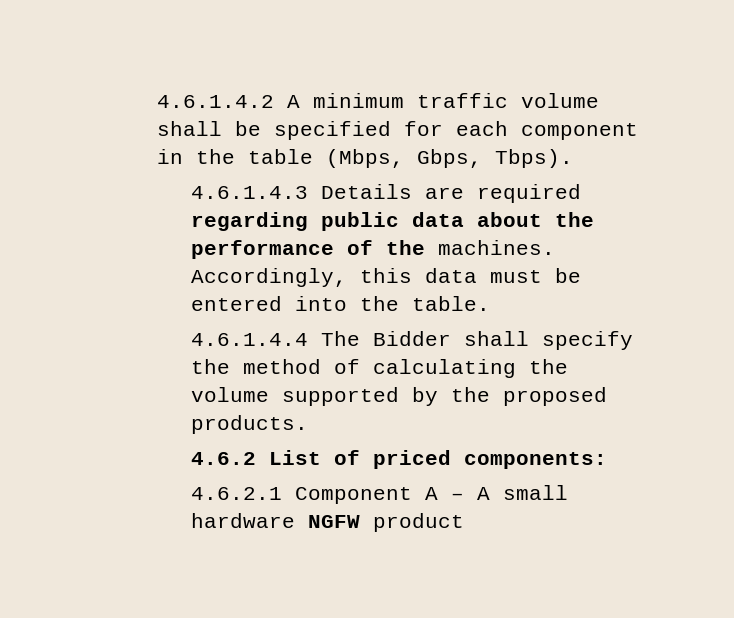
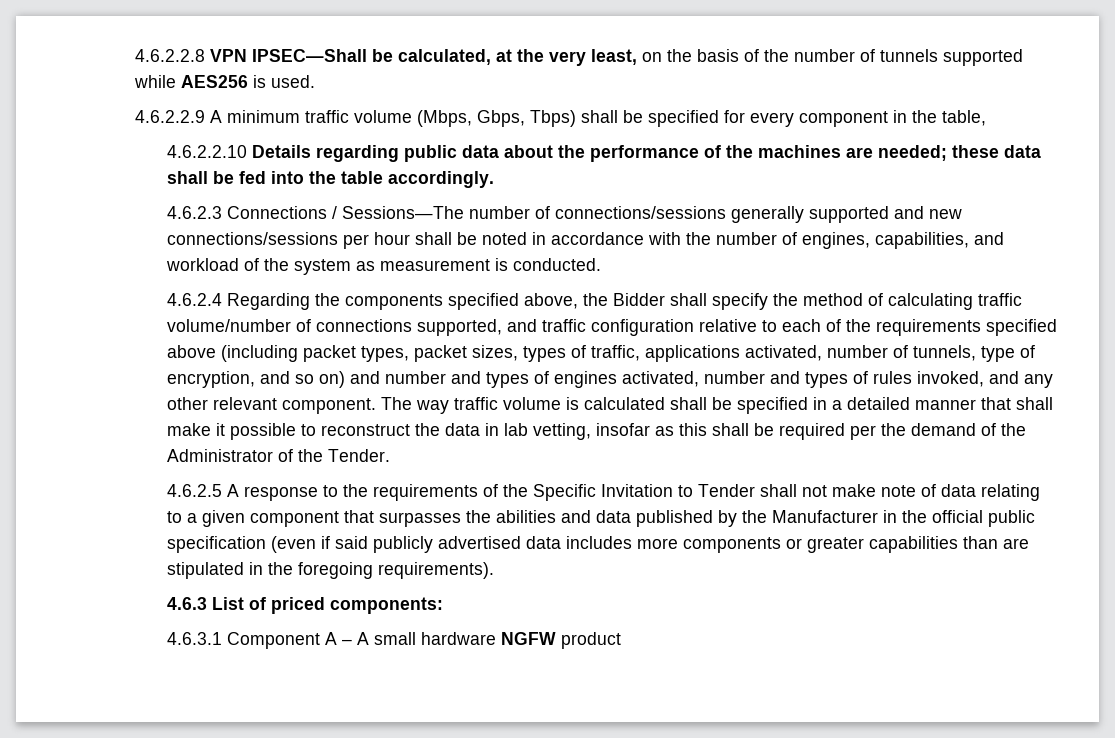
[157,95,275,108] 4.6.1.4.2 -> [135,49,1024,66] [134,75,316,88] [135,110,206,123] 4.6.2.2.8 VPN IPSEC—Shall be calculated, at the very least, on the basis of the number of tunnels supported while AES256 is used. // 4.6.2.2.9
(600, 100) none -> [417,110,577,127] (Mbps, Gbps, Tbps)
[456,121,509,136] each -> [750,112,795,127] every
[248,149,574,168] [190,184,581,203] table (Mbps, Gbps, Tbps). // 4.6.1.4.3 Details are required -> [942,110,987,126] [167,145,312,158] table, // 4.6.2.2.10 Details
[437,240,555,255] [190,268,581,287] [190,296,490,311] [190,331,360,346] machines. Accordingly, this data must be entered into the table. // 4.6.1.4.4 The -> [758,145,1042,161] [167,171,495,188] [167,206,963,223] [167,232,1005,249] [166,258,602,275] [167,293,609,310] machines are needed; these data shall be fed into the table accordingly. // 4.6.2.3 Connections / Sessions—The number of connections/sessions generally supported and new connections/sessions per hour shall be noted in accordance with the number of engines, capabilities, and workload of the system as measurement is conducted. // 4.6.2.4 Regarding the components specified above, the
[528,359,568,374] [190,387,607,406] [190,415,308,434] [190,452,256,465] the volume supported by the proposed products. // 4.6.2 -> [978,293,1023,306] [167,319,1058,336] [167,345,1036,362] [167,371,1054,388] [167,397,1054,414] [167,423,1027,440] [167,449,391,462] [167,484,1041,501] [167,510,1036,527] [167,536,1030,553] [167,562,495,579] [167,597,208,610] traffic volume/number of connections supported, and traffic configuration relative to each of the requirements specified above (including packet types, packet sizes, types of traffic, applications activated, number of tunnels, type of encryption, and so on) and number and types of engines activated, number and types of rules invoked, and any other relevant component. The way traffic volume is calculated shall be specified in a detailed manner that shall make it possible to reconstruct the data in lab vetting, insofar as this shall be required per the demand of the Administrator of the Tender. // 4.6.2.5 A response to the requirements of the Specific Invitation to Tender shall not make note of data relating to a given component that surpasses the abilities and data published by the Manufacturer in the official public specification (even if said publicly advertised data includes more components or greater capabilities than are stipulated in the foregoing requirements). // 4.6.3
[190,487,282,500] 4.6.2.1 -> [167,632,223,645] 4.6.3.1

